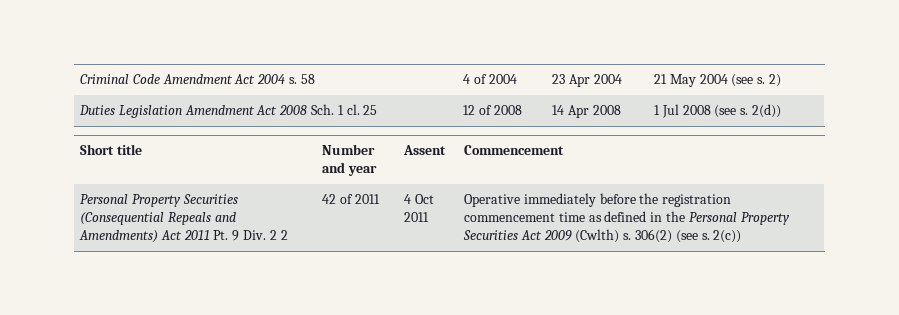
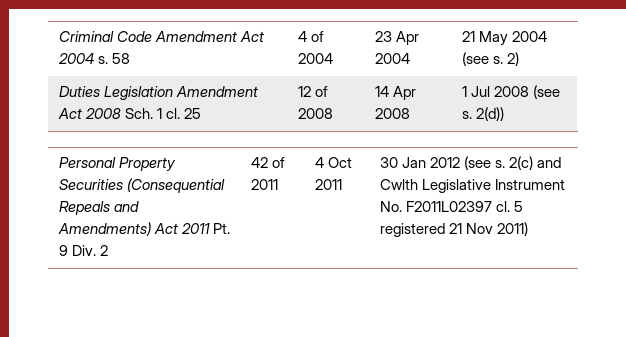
[80,144,142,155] [322,144,376,155] [322,162,377,176] [403,145,447,155] [464,145,565,155] // Short title | Number and year | Assent | Commencement -> (504, 114) none
[280,230,288,240] 2 -> (108, 250) none
[464,193,732,207] [464,211,790,225] [463,229,742,243] Operative immediately before the registration commencement time as defined in the Personal Property Securities Act 2009 (Cwlth) s. 306(2) (see s. 2(c)) -> [379,156,561,170] [379,179,565,193] [379,201,523,212] [379,222,528,237] 30 Jan 2012 (see s. 2(c) and Cwlth Legislative Instrument No. F2011L02397 cl. 5 registered 21 Nov 2011)

